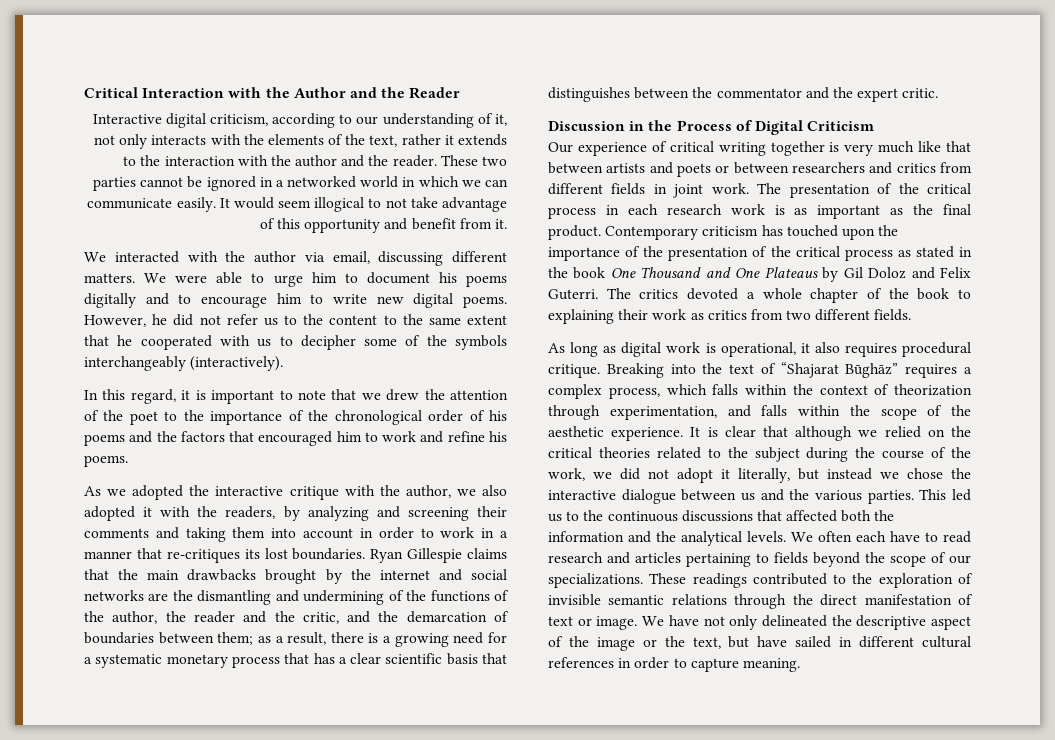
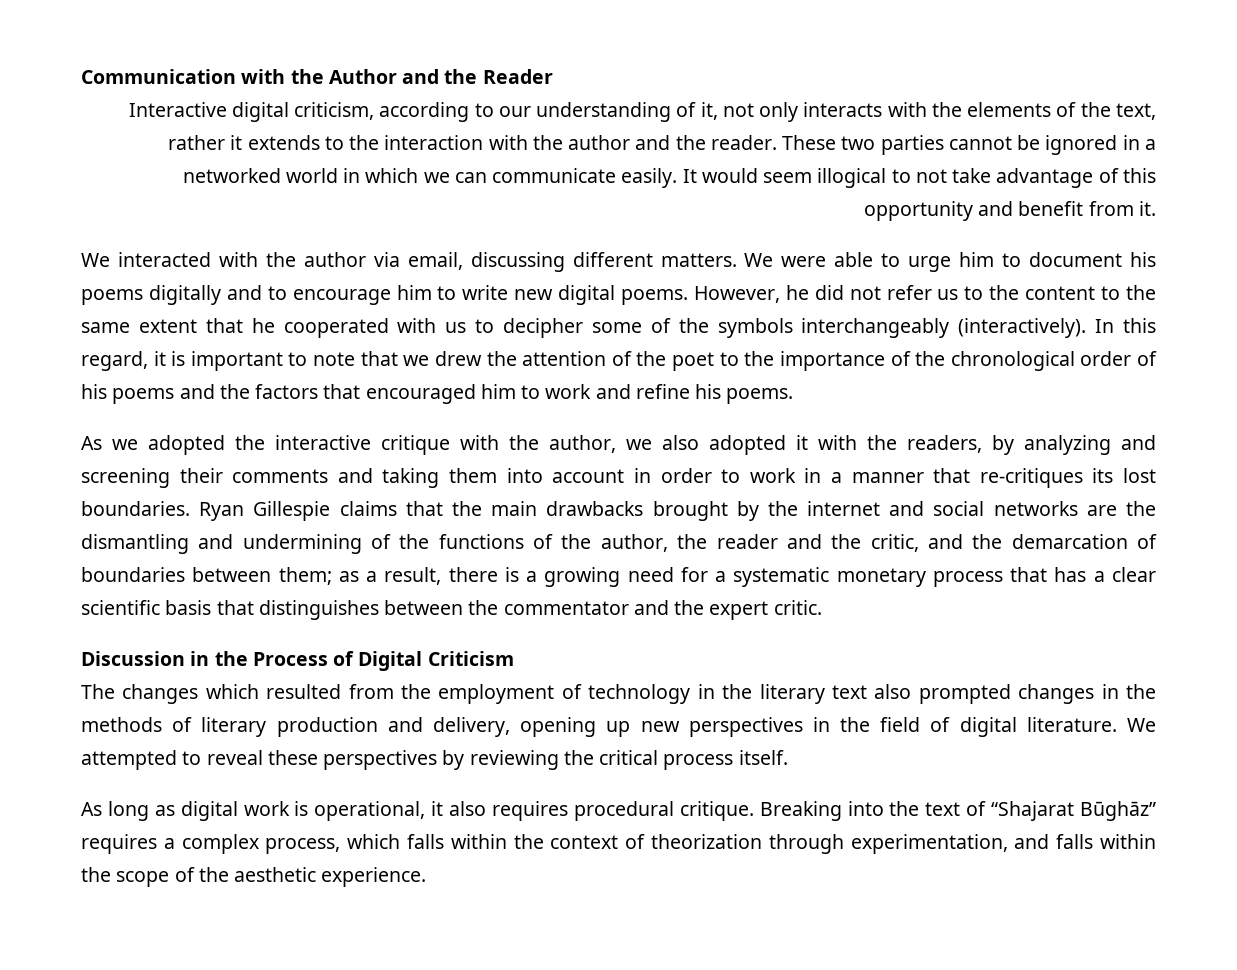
[84,87,225,98] Critical Interaction -> [81,69,236,84] Communication
(284, 363) // -> (1087, 328) none
[548,141,971,156] [548,162,972,177] [548,183,971,198] [548,204,971,219] [548,225,899,240] [548,246,972,261] [548,267,971,282] [548,288,971,303] [548,309,912,324] Our experience of critical writing together is very much like that between artists and poets or between researchers and critics from different fields in joint work. The presentation of the critical process in each research work is as important as the final product. Contemporary criticism has touched upon the importance of the presentation of the critical process as stated in the book One Thousand and One Plateaus by Gil Doloz and Felix Guterri. The critics devoted a whole chapter of the book to explaining their work as critics from two different fields. -> [81,684,1156,704] [81,717,1156,737] [81,750,788,770] The changes which resulted from the employment of technology in the literary text also prompted changes in the methods of literary production and delivery, opening up new perspectives in the field of digital literature. We attempted to reveal these perspectives by reviewing the critical process itself.
[690,426,971,441] [548,447,971,462] [548,468,971,483] [548,489,971,504] [548,510,895,522] [548,531,971,546] [548,552,971,567] [548,573,973,588] [548,594,973,609] [548,615,971,630] [548,636,971,651] [548,657,800,672] It is clear that although we relied on the critical theories related to the subject during the course of the work, we did not adopt it literally, but instead we chose the interactive dialogue between us and the various parties. This led us to the continuous discussions that affected both the information and the analytical levels. We often each have to read research and articles pertaining to fields beyond the scope of our specializations. These readings contributed to the exploration of invisible semantic relations through the direct manifestation of text or image. We have not only delineated the descriptive aspect of the image or the text, but have sailed in different cultural references in order to capture meaning. -> (427, 877) none

